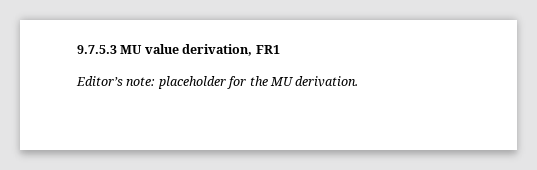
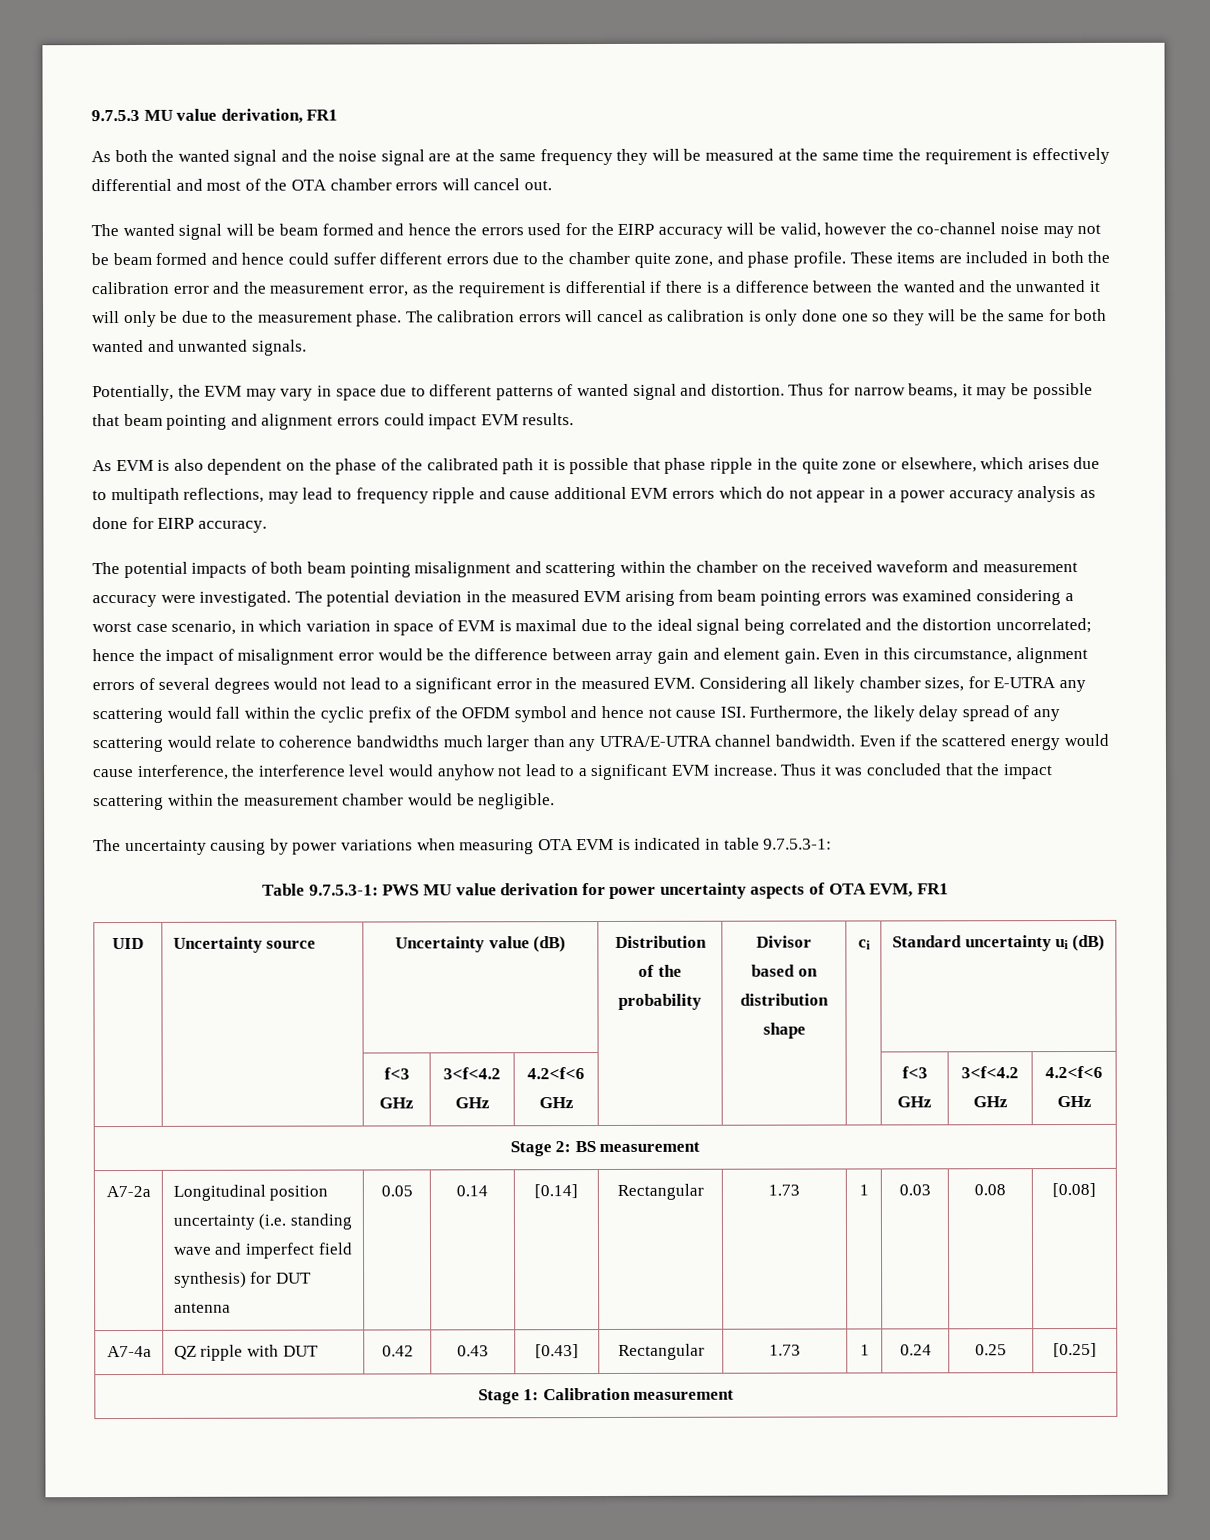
[76,76,359,89] Editor’s note: placeholder for the MU derivation. -> [91,147,1110,166] [91,178,552,192] [91,222,1102,240] [91,250,1111,268] [91,279,1100,298] [92,308,1108,328] [92,339,307,356] [92,382,1093,402] [92,413,575,430] [92,456,1101,475] [92,486,1096,505] [92,516,267,533] [92,560,1078,579] [92,589,1074,608] [92,617,1092,636] [92,646,1088,665] [92,676,1086,694] [92,705,1060,724] [92,733,1109,753] [92,763,1053,781] [93,793,556,811] [93,837,833,856] [262,882,949,899] [112,937,144,950] [172,936,317,953] [394,936,567,953] [614,935,707,948] [638,964,682,977] [618,993,702,1010] [756,935,812,948] [751,964,818,977] [740,993,829,1006] [762,1022,806,1039] [857,939,871,950] [892,934,1105,952] [383,1067,410,1080] [379,1097,414,1109] [443,1067,501,1080] [454,1097,490,1109] [527,1067,585,1080] [538,1097,574,1109] [901,1066,928,1079] [897,1096,932,1108] [961,1066,1019,1079] [972,1096,1008,1108] [1045,1065,1103,1079] [1056,1095,1092,1108] [509,1141,701,1157] [105,1185,151,1198] [172,1184,329,1201] [172,1213,352,1230] [172,1242,353,1259] [173,1271,312,1288] [173,1302,231,1313] [380,1185,413,1197] [456,1185,488,1197] [534,1184,578,1199] [616,1183,704,1200] [768,1184,800,1196] [858,1184,869,1196] [898,1184,931,1196] [974,1184,1006,1196] [1052,1182,1096,1198] [106,1345,152,1358] [173,1344,319,1361] [381,1345,414,1357] [457,1345,489,1357] [535,1344,579,1359] [617,1343,705,1360] [769,1344,801,1356] [859,1344,870,1356] [899,1344,932,1356] [975,1344,1007,1356] [1053,1342,1097,1358] [477,1387,735,1405] As both the wanted signal and the noise signal are at the same frequency they will be measured at the same time the requirement is effectively differential and most of the OTA chamber errors will cancel out. // The wanted signal will be beam formed and hence the errors used for the EIRP accuracy will be valid, however the co-channel noise may not be beam formed and hence could suffer different errors due to the chamber quite zone, and phase profile. These items are included in both the calibration error and the measurement error, as the requirement is differential if there is a difference between the wanted and the unwanted it will only be due to the measurement phase. The calibration errors will cancel as calibration is only done one so they will be the same for both wanted and unwanted signals. // Potentially, the EVM may vary in space due to different patterns of wanted signal and distortion. Thus for narrow beams, it may be possible that beam pointing and alignment errors could impact EVM results. // As EVM is also dependent on the phase of the calibrated path it is possible that phase ripple in the quite zone or elsewhere, which arises due to multipath reflections, may lead to frequency ripple and cause additional EVM errors which do not appear in a power accuracy analysis as done for EIRP accuracy. // The potential impacts of both beam pointing misalignment and scattering within the chamber on the received waveform and measurement accuracy were investigated. The potential deviation in the measured EVM arising from beam pointing errors was examined considering a worst case scenario, in which variation in space of EVM is maximal due to the ideal signal being correlated and the distortion uncorrelated; hence the impact of misalignment error would be the difference between array gain and element gain. Even in this circumstance, alignment errors of several degrees would not lead to a significant error in the measured EVM. Considering all likely chamber sizes, for E-UTRA any scattering would fall within the cyclic prefix of the OFDM symbol and hence not cause ISI. Furthermore, the likely delay spread of any scattering would relate to coherence bandwidths much larger than any UTRA/E-UTRA channel bandwidth. Even if the scattered energy would cause interference, the interference level would anyhow not lead to a significant EVM increase. Thus it was concluded that the impact scattering within the measurement chamber would be negligible. // The uncertainty causing by power variations when measuring OTA EVM is indicated in table 9.7.5.3-1: // Table 9.7.5.3-1: PWS MU value derivation for power uncertainty aspects of OTA EVM, FR1 // UID | Uncertainty source | Uncertainty value (dB) | Distribution of the probability | Divisor based on distribution shape | ci | Standard uncertainty ui (dB) // | | f<3 GHz | 3<f<4.2 GHz | 4.2<f<6 GHz | | | | f<3 GHz | 3<f<4.2 GHz | 4.2<f<6 GHz // Stage 2: BS measurement // A7-2a | Longitudinal position uncertainty (i.e. standing wave and imperfect field synthesis) for DUT antenna | 0.05 | 0.14 | [0.14] | Rectangular | 1.73 | 1 | 0.03 | 0.08 | [0.08] // A7-4a | QZ ripple with DUT | 0.42 | 0.43 | [0.43] | Rectangular | 1.73 | 1 | 0.24 | 0.25 | [0.25] // Stage 1: Calibration measurement

